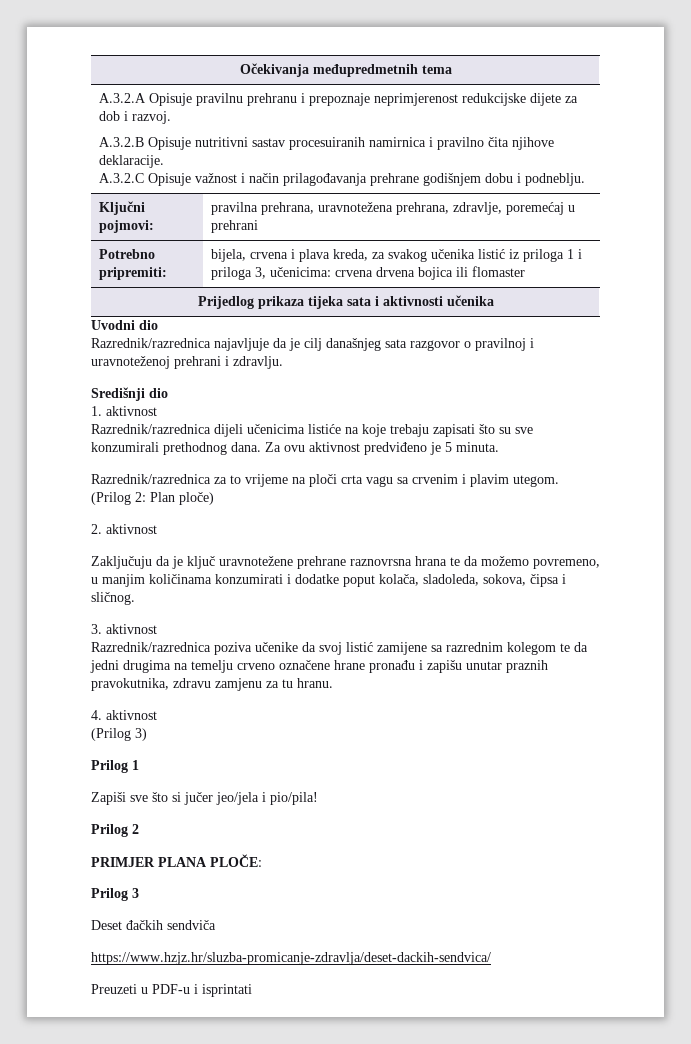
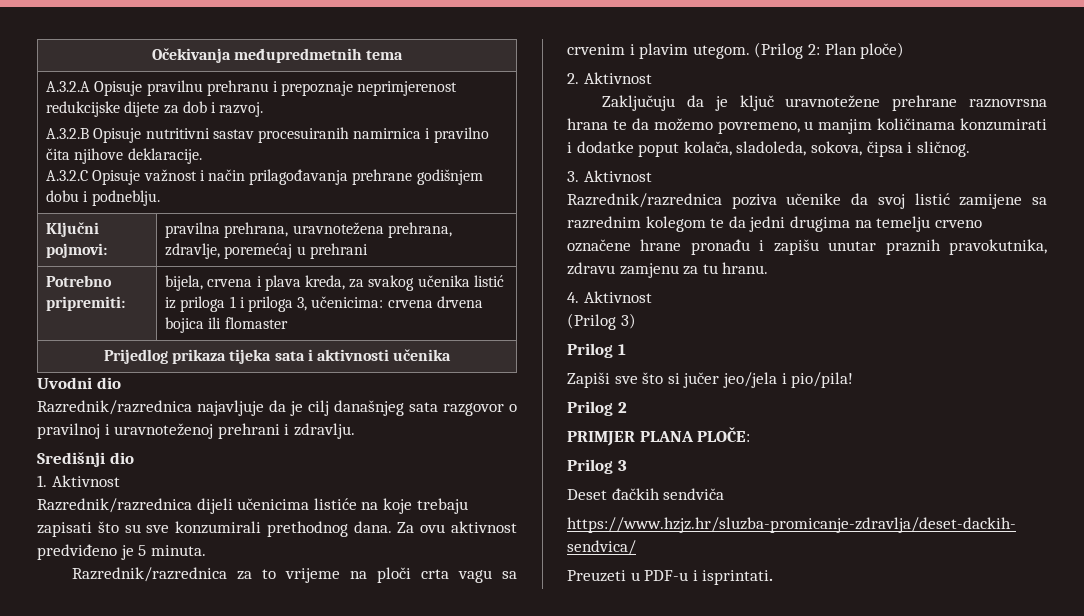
[106,406,157,416] aktivnost -> [51,475,120,487] Aktivnost
[106,524,157,534] aktivnost -> [583,72,652,84] Aktivnost
[106,624,157,634] aktivnost -> [583,170,652,182] Aktivnost
[106,710,157,720] aktivnost -> [583,291,652,303] Aktivnost
[202,984,252,997] isprintati -> [702,570,774,585] isprintati.

